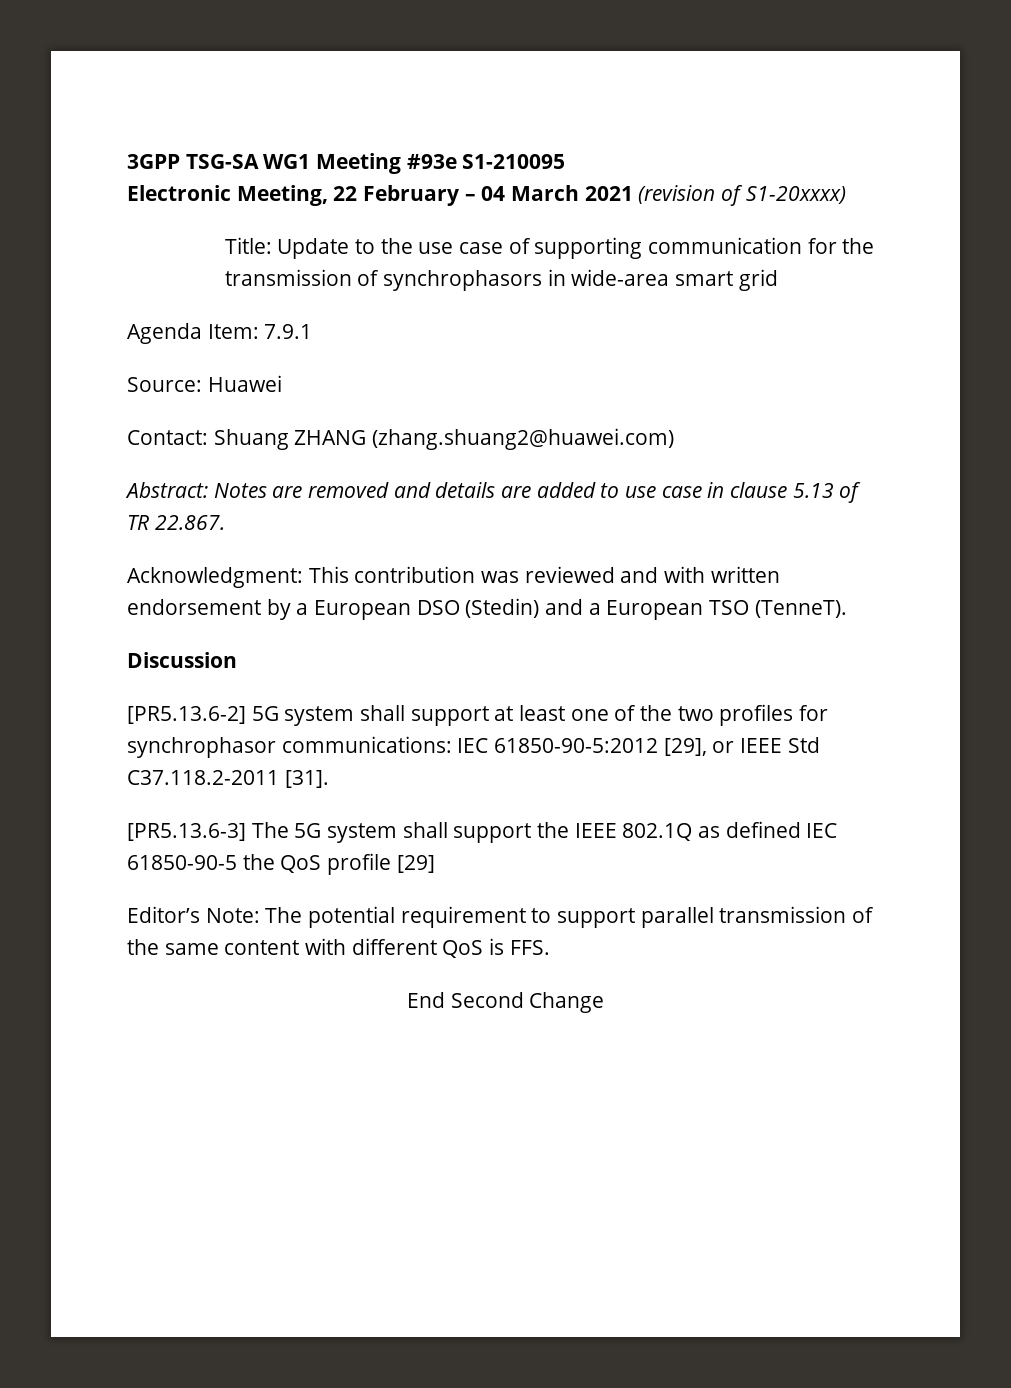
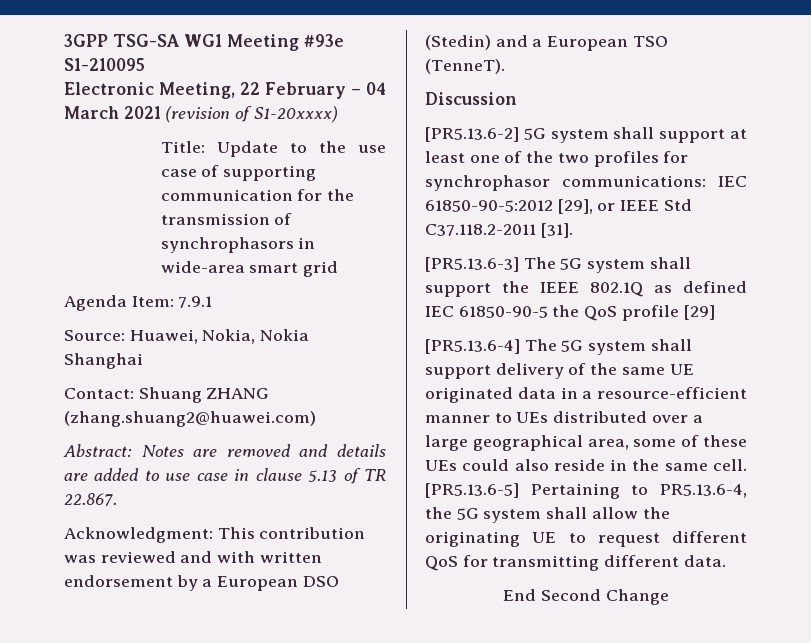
[207,375,282,392] Huawei -> [129,329,310,344] [64,353,143,369] Huawei, Nokia, Nokia Shanghai
[127,906,875,928] [127,938,550,958] Editor’s Note: The potential requirement to support parallel transmission of the same content with different QoS is FFS. -> [425,339,692,355] [425,363,694,379] [425,387,747,403] [425,411,703,423] [425,435,747,451] [425,459,747,471] [425,483,747,499] [425,507,670,523] [425,531,747,547] [425,555,726,571] [PR5.13.6-4] The 5G system shall support delivery of the same UE originated data in a resource-efficient manner to UEs distributed over a large geographical area, some of these UEs could also reside in the same cell. [PR5.13.6-5] Pertaining to PR5.13.6-4, the 5G system shall allow the originating UE to request different QoS for transmitting different data.

